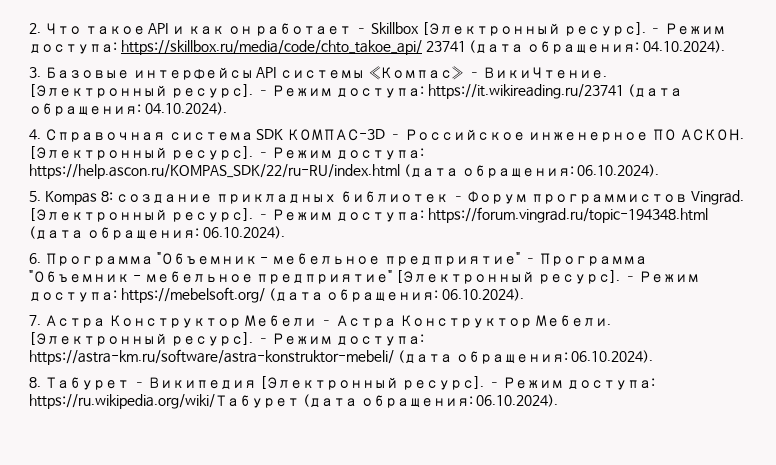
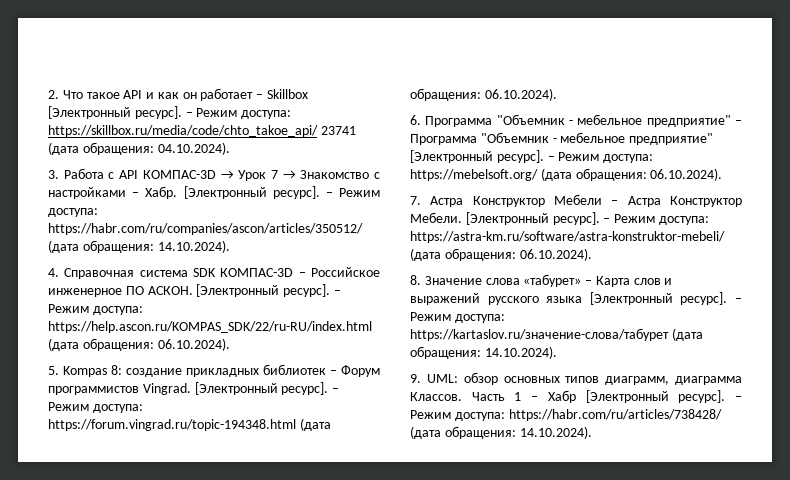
[44,66,608,80] [29,84,682,99] [29,102,227,116] Базовые интерфейсы API системы «Компас» – ВикиЧтение. [Электронный ресурс]. – Режим доступа: https://it.wikireading.ru/23741 (дата обращения: 04.10.2024). -> [63,168,380,181] [48,186,380,199] [48,208,98,217] [48,223,363,235] [48,240,230,253] Работа с API КОМПАС-3D → Урок 7 → Знакомство с настройками – Хабр. [Электронный ресурс]. – Режим доступа: https://habr.com/ru/companies/ascon/articles/350512/ (дата обращения: 14.10.2024).
[44,376,656,390] [29,394,559,409] Табурет – Википедия [Электронный ресурс]. – Режим доступа: https://ru.wikipedia.org/wiki/Табурет (дата обращения: 06.10.2024). -> [424,274,673,287] [410,292,742,305] [410,312,505,323] [410,328,703,341] [410,346,557,359] [410,372,742,385] [410,390,742,403] [410,409,722,421] [410,426,592,439] Значение слова «табурет» – Карта слов и выражений русского языка [Электронный ресурс]. – Режим доступа: https://kartaslov.ru/значение-слова/табурет (дата обращения: 14.10.2024). // 9. UML: обзор основных типов диаграмм, диаграмма Классов. Часть 1 – Хабр [Электронный ресурс]. – Режим доступа: https://habr.com/ru/articles/738428/ (дата обращения: 14.10.2024).

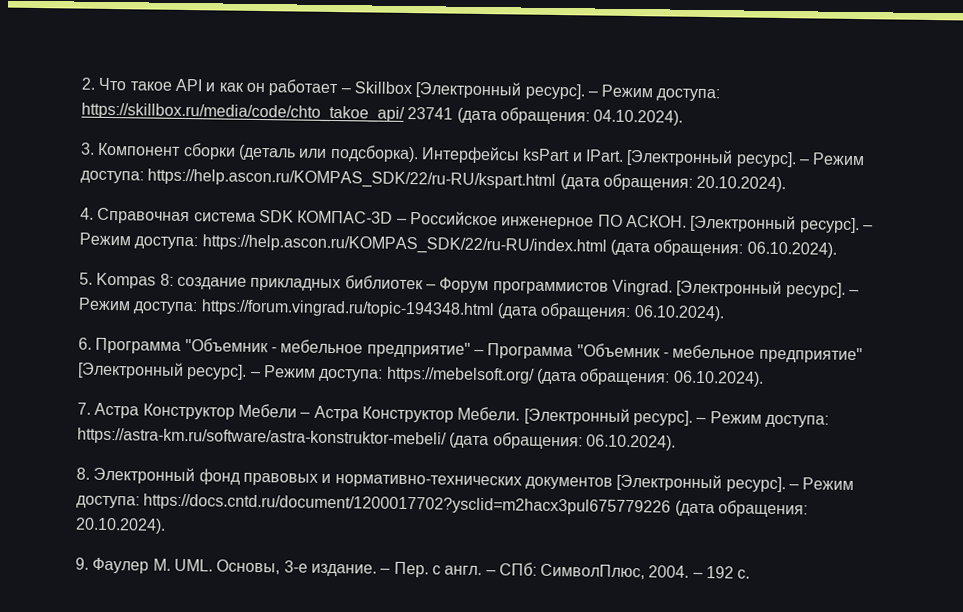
[63,168,380,181] [48,186,380,199] [48,208,98,217] [48,223,363,235] [48,240,230,253] Работа с API КОМПАС-3D → Урок 7 → Знакомство с настройками – Хабр. [Электронный ресурс]. – Режим доступа: https://habr.com/ru/companies/ascon/articles/350512/ (дата обращения: 14.10.2024). -> [97,142,866,168] [80,168,787,193] Компонент сборки (деталь или подсборка). Интерфейсы ksPart и IPart. [Электронный ресурс]. – Режим доступа: https://help.ascon.ru/KOMPAS_SDK/22/ru-RU/kspart.html (дата обращения: 20.10.2024).
[424,274,673,287] [410,292,742,305] [410,312,505,323] [410,328,703,341] [410,346,557,359] Значение слова «табурет» – Карта слов и выражений русского языка [Электронный ресурс]. – Режим доступа: https://kartaslov.ru/значение-слова/табурет (дата обращения: 14.10.2024). -> [93,466,855,493] [76,493,808,518] [75,517,166,534] Электронный фонд правовых и нормативно-технических документов [Электронный ресурс]. – Режим доступа: https://docs.cntd.ru/document/1200017702?ysclid=m2hacx3pul675779226 (дата обращения: 20.10.2024).
[426,372,742,385] [410,390,742,403] [410,409,722,421] [410,426,592,439] UML: обзор основных типов диаграмм, диаграмма Классов. Часть 1 – Хабр [Электронный ресурс]. – Режим доступа: https://habr.com/ru/articles/738428/ (дата обращения: 14.10.2024). -> [92,557,751,580] Фаулер M. UML. Основы, 3-е издание. – Пер. с англ. – СПб: СимволПлюс, 2004. – 192 с.

